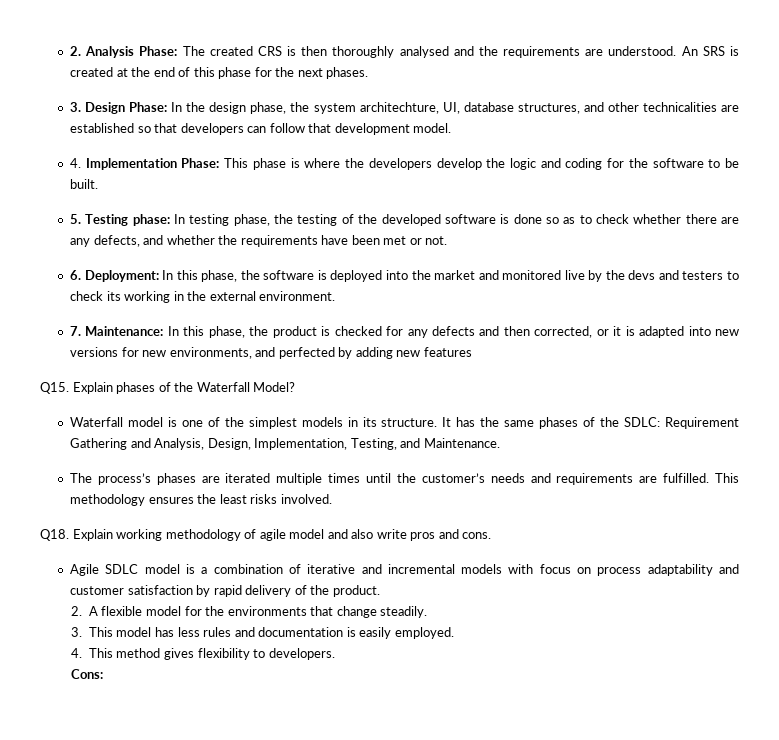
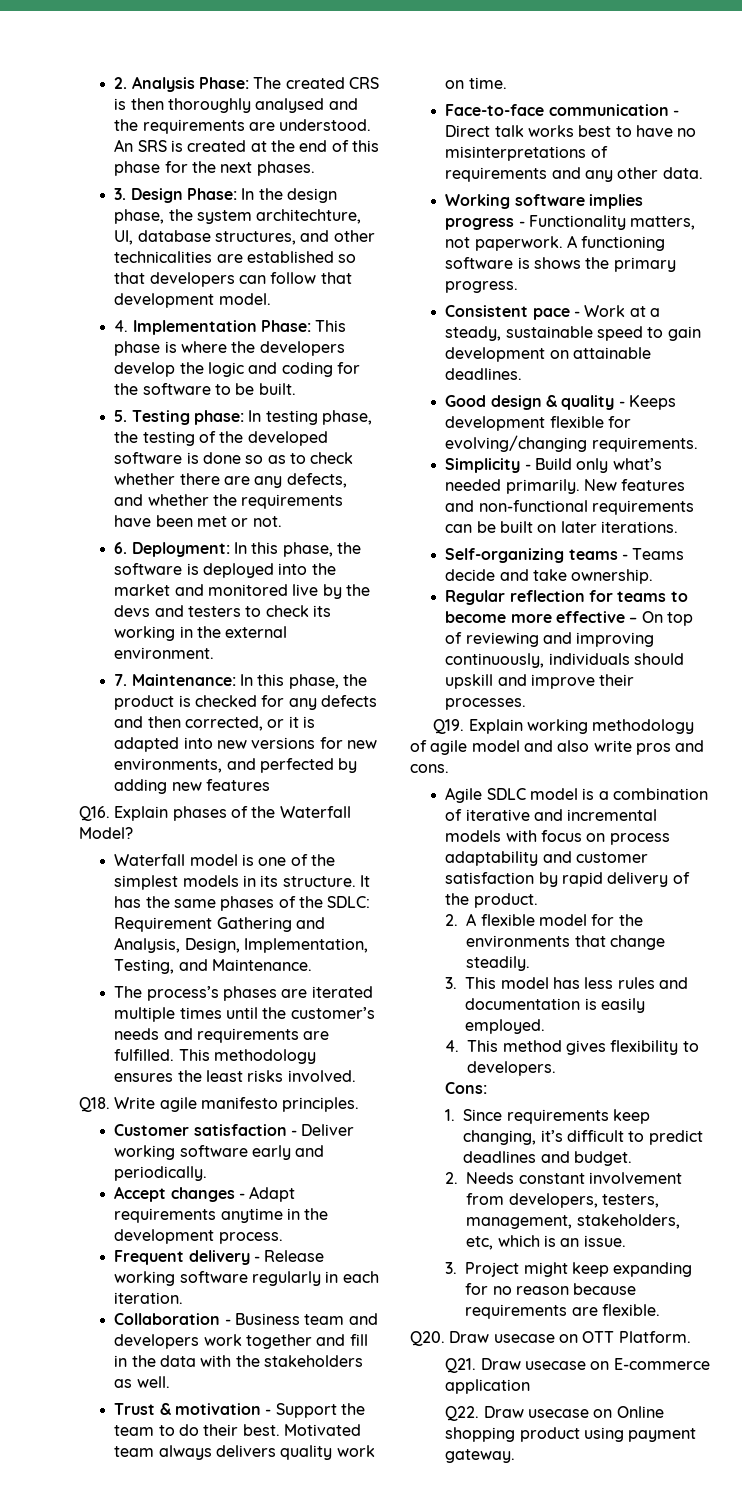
[40,382,69,394] Q15. -> [79,806,110,821] Q16.
(69, 535) none -> [114,1097,360,1112] [114,1124,355,1136] [114,1145,325,1160] [114,1166,208,1181] [114,1186,296,1202] [114,1208,329,1223] [114,1229,283,1244] [114,1250,325,1265] [114,1271,379,1286] [114,1292,184,1304] [114,1313,378,1325] [114,1334,368,1349] [114,1355,363,1367] [114,1376,170,1388] [114,1403,365,1418] [114,1424,361,1436] [114,1445,375,1460] [445,77,507,89] [445,104,679,116] [445,125,697,137] [445,146,608,161] [445,167,703,182] [445,194,643,209] [445,215,696,230] [445,235,666,251] [445,257,676,272] [445,281,519,293] [445,305,660,320] [445,326,701,341] [445,347,651,362] [445,368,523,380] [445,395,676,410] [445,416,631,431] [445,435,698,452] [445,458,662,473] [445,479,686,494] [445,500,694,515] [445,521,678,533] [445,548,685,563] [445,569,654,584] [445,590,688,605] [445,611,693,626] [445,632,655,647] [445,653,684,668] [445,674,635,689] [445,698,527,710] [433,719,465,734] Write agile manifesto principles. // Customer satisfaction - Deliver working software early and periodically. // Accept changes - Adapt requirements anytime in the development process. // Frequent delivery - Release working software regularly in each iteration. // Collaboration - Business team and developers work together and fill in the data with the stakeholders as well. // Trust & motivation - Support the team to do their best. Motivated team always delivers quality work on time. // Face-to-face communication - Direct talk works best to have no misinterpretations of requirements and any other data. // Working software implies progress - Functionality matters, not paperwork. A functioning software is shows the primary progress. // Consistent pace - Work at a steady, sustainable speed to gain development on attainable deadlines. // Good design & quality - Keeps development flexible for evolving/changing requirements. // Simplicity - Build only what’s needed primarily. New features and non-functional requirements can be built on later iterations. // Self-organizing teams - Teams decide and take ownership. // Regular reflection for teams to become more effective – On top of reviewing and improving continuously, individuals should upskill and improve their processes. // Q19.
(104, 674) none -> [445,1109,651,1124] [463,1130,703,1145] [463,1151,633,1166] [445,1172,683,1184] [466,1193,660,1208] [466,1214,680,1229] [466,1235,626,1250] [445,1262,693,1277] [465,1283,637,1295] [465,1304,661,1319] [410,1331,691,1346] [445,1358,710,1373] [445,1379,531,1394] [445,1406,664,1421] [445,1427,697,1442] [445,1449,516,1463] // 1. Since requirements keep changing, it’s difficult to predict deadlines and budget. // 2. Needs constant involvement from developers, testers, management, stakeholders, etc, which is an issue. // 3. Project might keep expanding for no reason because requirements are flexible. // Q20. Draw usecase on OTT Platform. // Q21. Draw usecase on E-commerce application // Q22. Draw usecase on Online shopping product using payment gateway.

